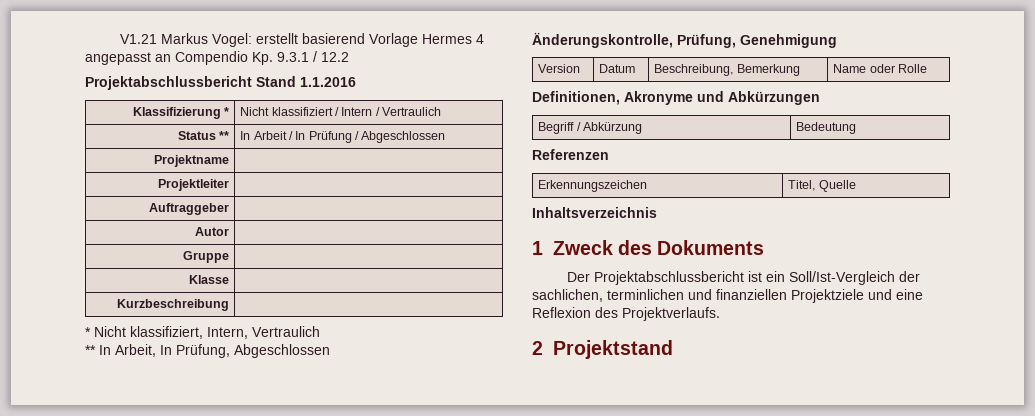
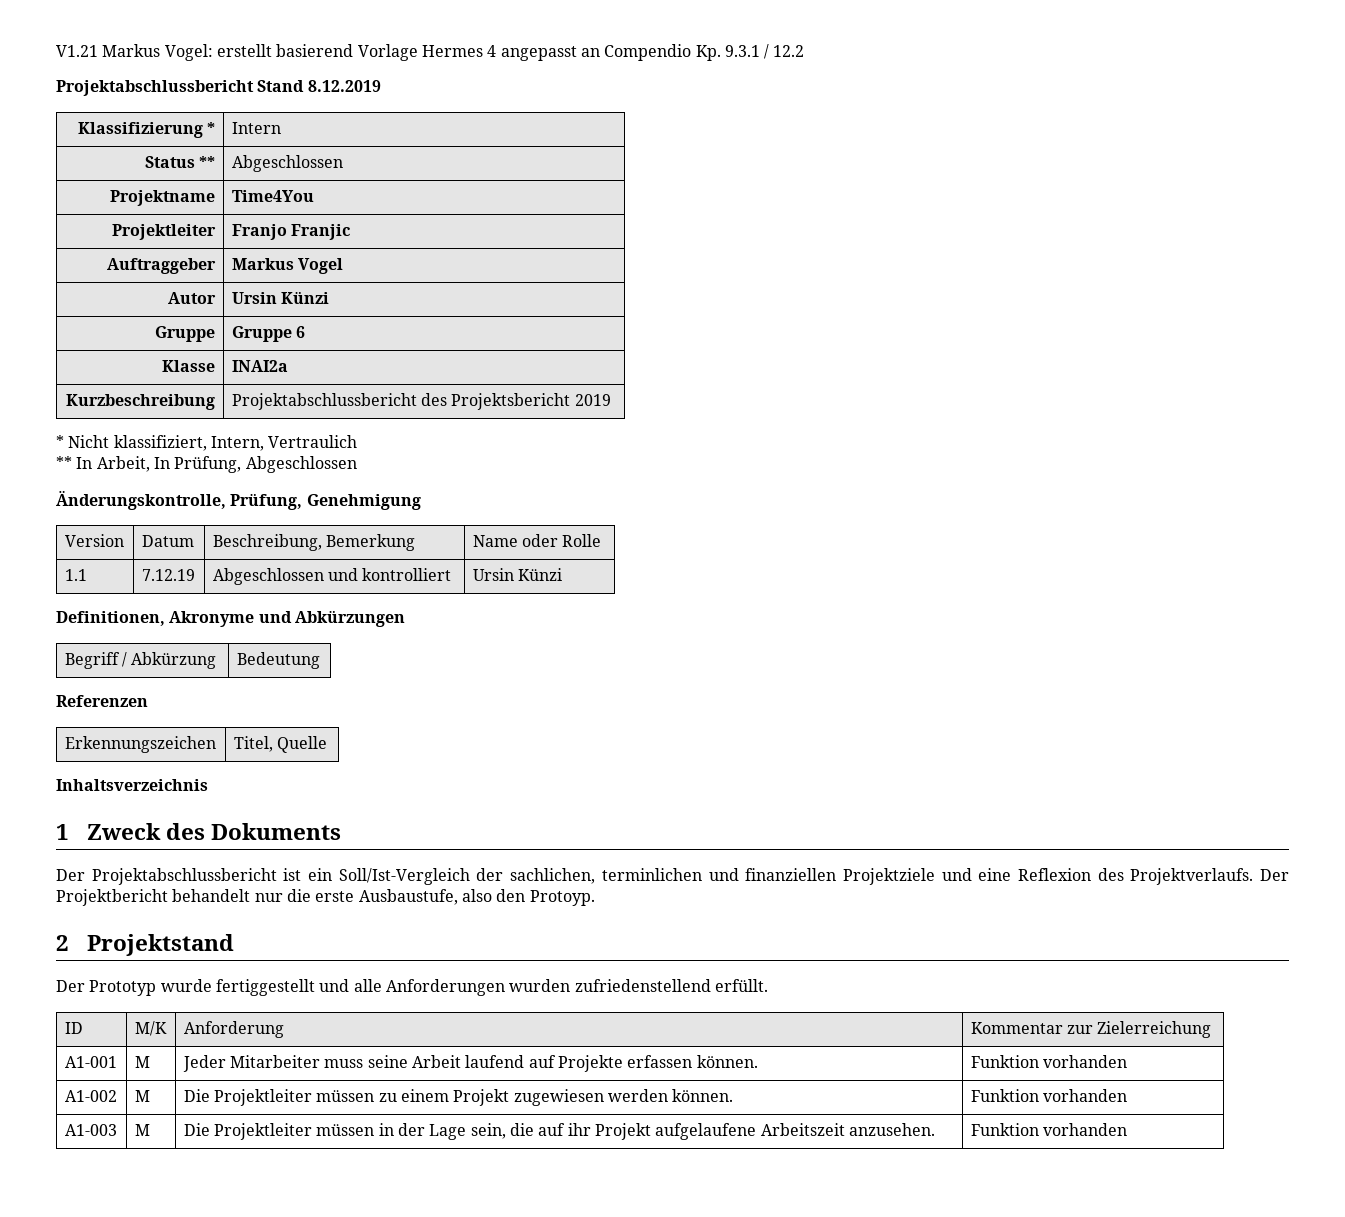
[300,77,356,87] 1.1.2016 -> [307,80,381,92] 8.12.2019
[240,107,339,116] Nicht klassifiziert / -> (216, 128) none
[375,107,441,116] / Vertraulich -> (281, 128) none
[240,131,359,143] In Arbeit / In Prüfung / -> (216, 162) none
(229, 161) none -> [231,190,314,202] Time4You
(229, 185) none -> [231,224,351,240] Franjo Franjic
(229, 209) none -> [231,258,344,274] Markus Vogel
(229, 231) none -> [231,291,330,304] Ursin Künzi
(229, 257) none -> [231,326,306,342] Gruppe 6
(229, 279) none -> [231,360,288,372] INAI2a
(229, 305) none -> [231,393,611,410] Projektabschlussbericht des Projektsbericht 2019
(927, 68) none -> [64,569,87,581] [141,569,195,581] [212,568,452,585] [472,568,563,581] // 1.1 | 7.12.19 | Abgeschlossen und kontrolliert | Ursin Künzi
[532,340,673,359] // 2 Projektstand -> [1260,869,1289,881] [56,889,595,906] [56,934,235,956] [56,979,768,996] [64,1022,83,1034] [134,1021,167,1036] [183,1021,284,1038] [970,1021,1212,1038] [64,1056,117,1068] [134,1056,150,1068] [182,1055,758,1072] [970,1055,1128,1068] [64,1090,117,1102] [134,1090,150,1102] [183,1089,734,1106] [970,1089,1128,1102] [64,1124,117,1136] [134,1124,150,1136] [183,1123,935,1140] [970,1123,1128,1136] Der Projektbericht behandelt nur die erste Ausbaustufe, also den Protoyp. // 2 Projektstand // Der Prototyp wurde fertiggestellt und alle Anforderungen wurden zufriedenstellend erfüllt. // ID | M/K | Anforderung | Kommentar zur Zielerreichung // A1-001 | M | Jeder Mitarbeiter muss seine Arbeit laufend auf Projekte erfassen können. | Funktion vorhanden // A1-002 | M | Die Projektleiter müssen zu einem Projekt zugewiesen werden können. | Funktion vorhanden // A1-003 | M | Die Projektleiter müssen in der Lage sein, die auf ihr Projekt aufgelaufene Arbeitszeit anzusehen. | Funktion vorhanden

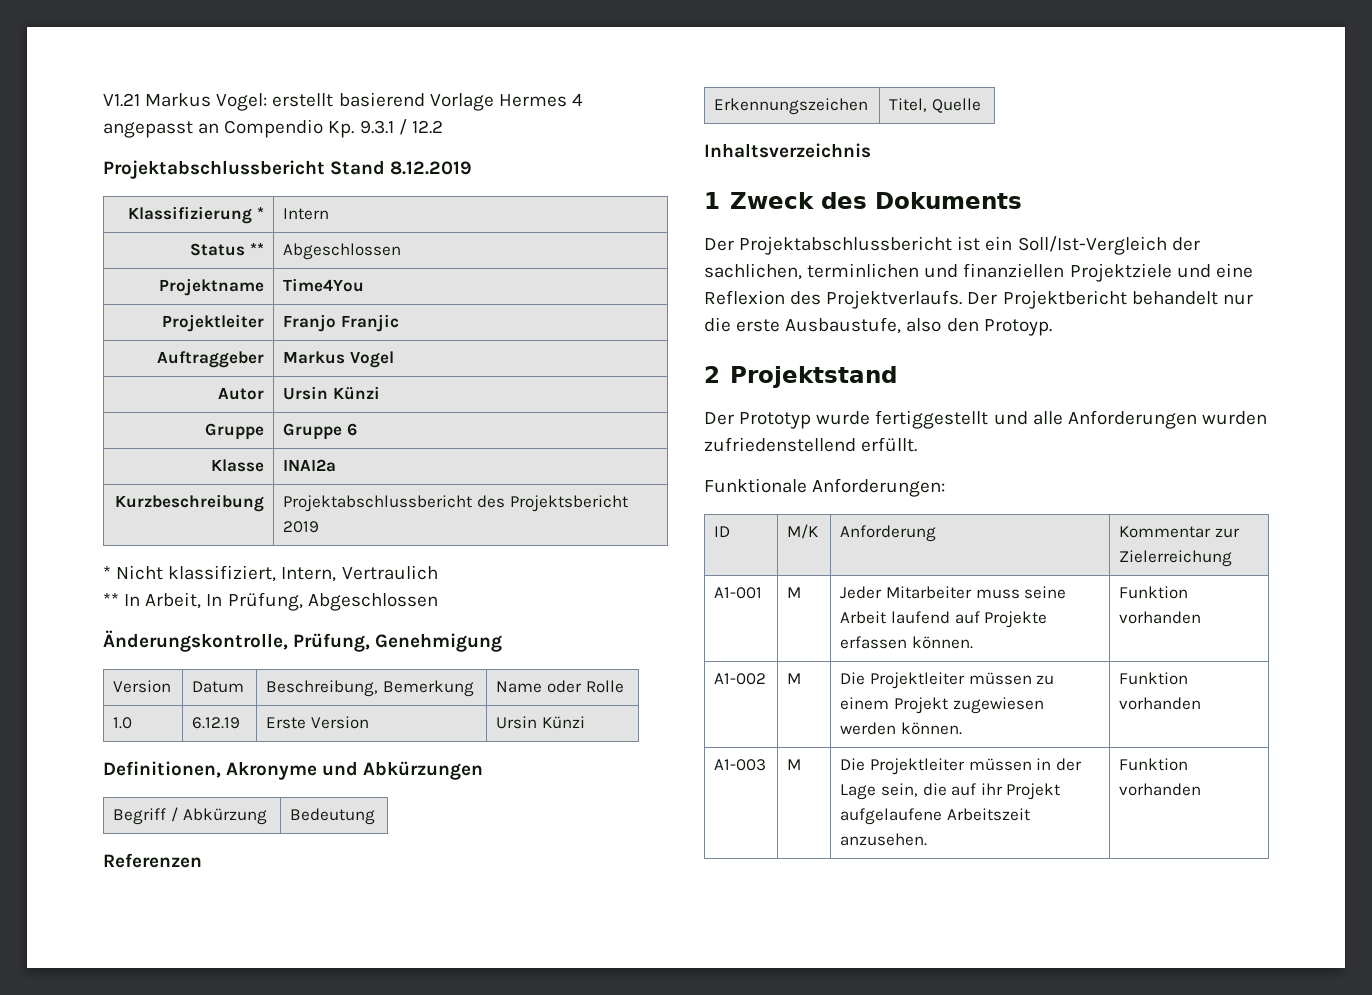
[64,569,87,581] [141,569,195,581] [212,568,452,585] 1.1 | 7.12.19 | Abgeschlossen und kontrolliert -> [113,717,133,729] [192,717,241,729] [266,716,369,729] 1.0 | 6.12.19 | Erste Version
(768, 985) none -> [704,478,946,497] // Funktionale Anforderungen:

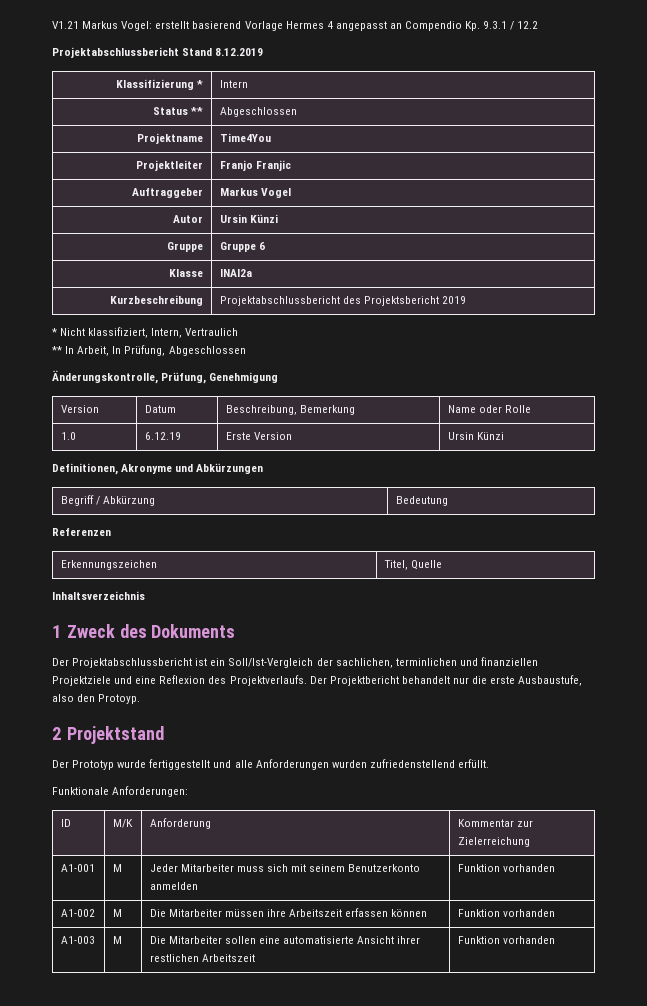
[1024,586,1067,599] [840,611,1048,628] [840,636,973,649] seine Arbeit laufend auf Projekte erfassen können. -> [266,864,421,872] [149,882,198,890] sich mit seinem Benutzerkonto anmelden
[869,672,1055,689] [840,697,1044,714] [840,722,962,735] Projektleiter müssen zu einem Projekt zugewiesen werden können. -> [168,908,428,917] Mitarbeiter müssen ihre Arbeitszeit erfassen können
[869,758,1082,775] [840,783,1061,800] [840,808,1030,825] [840,833,928,846] Projektleiter müssen in der Lage sein, die auf ihr Projekt aufgelaufene Arbeitszeit anzusehen. -> [168,936,421,944] [149,954,255,962] Mitarbeiter sollen eine automatisierte Ansicht ihrer restlichen Arbeitszeit

